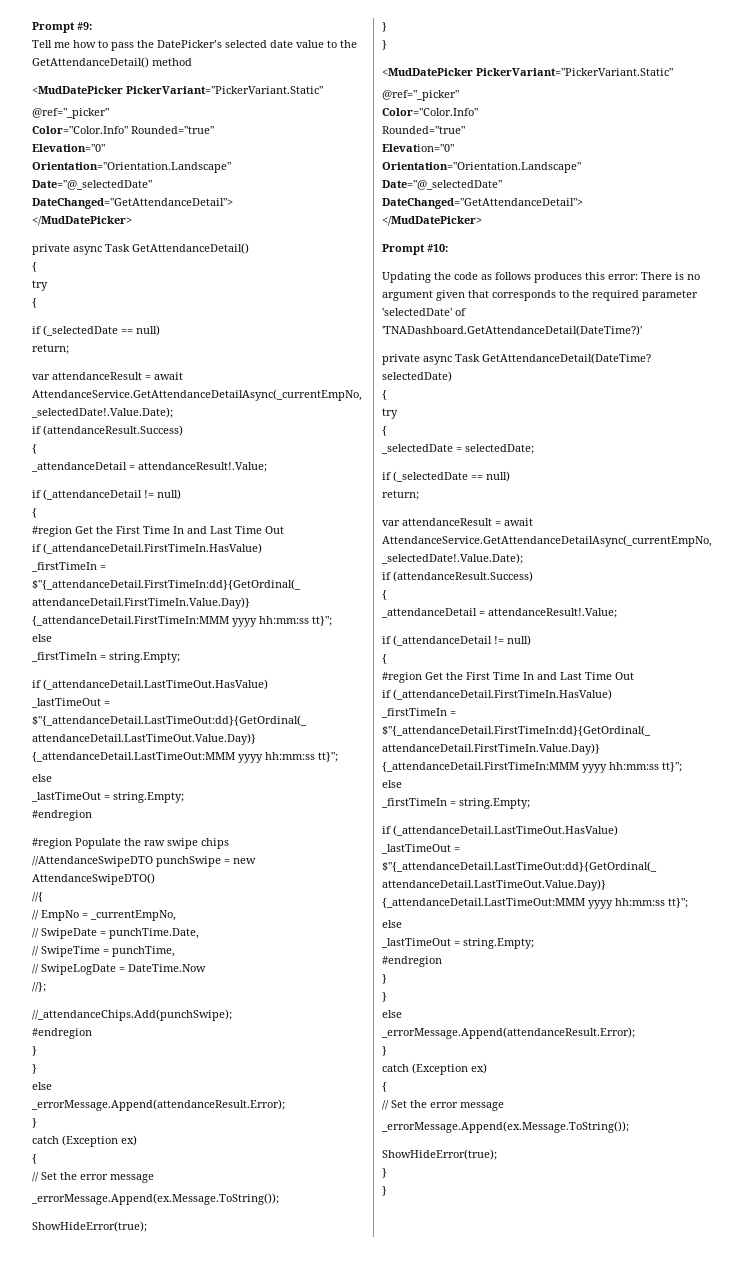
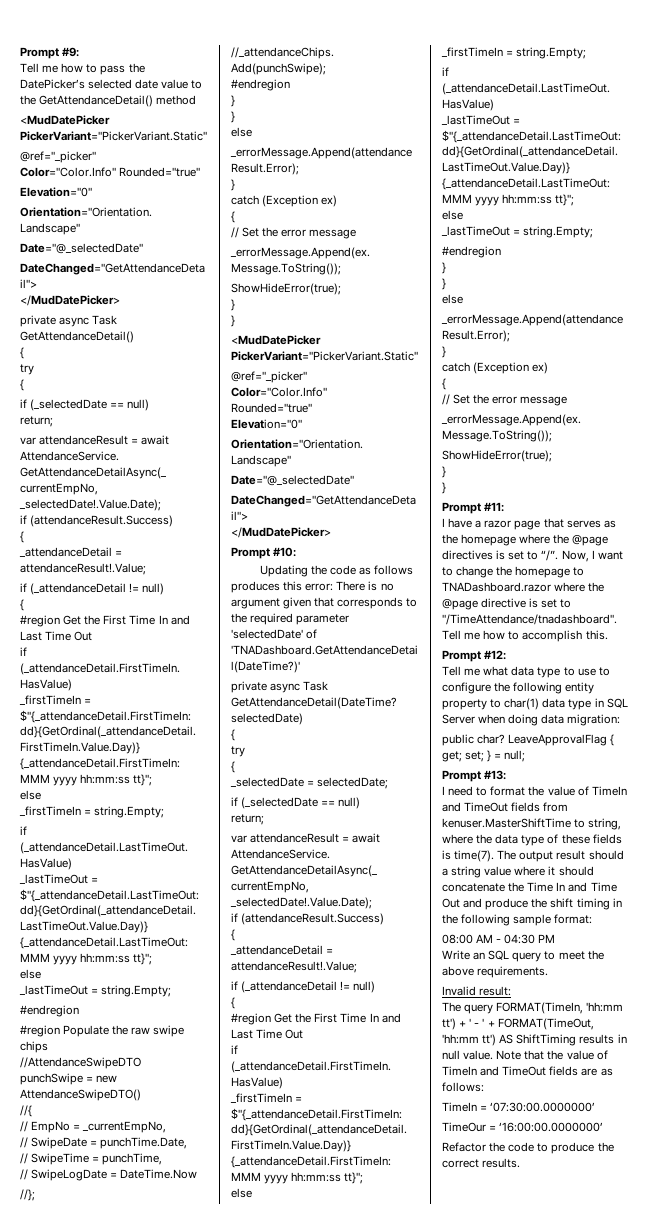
(387, 1191) none -> [442,502,505,514] [442,518,616,530] [442,534,609,546] [442,550,623,562] [442,566,585,578] [442,582,605,592] [442,598,572,610] [442,614,617,625] [442,630,608,642] [442,650,507,662] [442,666,610,678] [442,682,595,694] [442,698,628,710] [442,714,621,726] [442,734,615,746] [442,750,526,762] [442,770,507,782] [442,786,627,796] [442,802,569,812] [442,818,622,830] [442,834,622,846] [442,850,624,862] [442,866,594,878] [442,882,617,892] [442,898,622,910] [442,914,593,926] [442,934,556,944] [442,950,604,962] [442,966,549,978] [442,986,512,996] [442,1002,624,1014] [442,1018,594,1030] [442,1034,627,1046] [442,1050,608,1060] [442,1066,613,1076] [442,1082,484,1092] [442,1102,596,1112] [442,1122,604,1132] [442,1142,614,1154] [442,1158,521,1168] // Prompt #11: // I have a razor page that serves as the homepage where the @page directives is set to “/”. Now, I want to change the homepage to TNADashboard.razor where the @page directive is set to "/TimeAttendance/tnadashboard". Tell me how to accomplish this. // Prompt #12: // Tell me what data type to use to configure the following entity property to char(1) data type in SQL Server when doing data migration: // public char? LeaveApprovalFlag { get; set; } = null; // Prompt #13: // I need to format the value of TimeIn and TimeOut fields from kenuser.MasterShiftTime to string, where the data type of these fields is time(7). The output result should a string value where it should concatenate the Time In and Time Out and produce the shift timing in the following sample format: // 08:00 AM - 04:30 PM // Write an SQL query to meet the above requirements. // Invalid result: // The query FORMAT(TimeIn, 'hh:mm tt') + ' - ' + FORMAT(TimeOut, 'hh:mm tt') AS ShiftTiming results in null value. Note that the value of TimeIn and TimeOut fields are as follows: // TimeIn = ‘07:30:00.0000000’ // TimeOur = ‘16:00:00.0000000’ // Refactor the code to produce the correct results.

